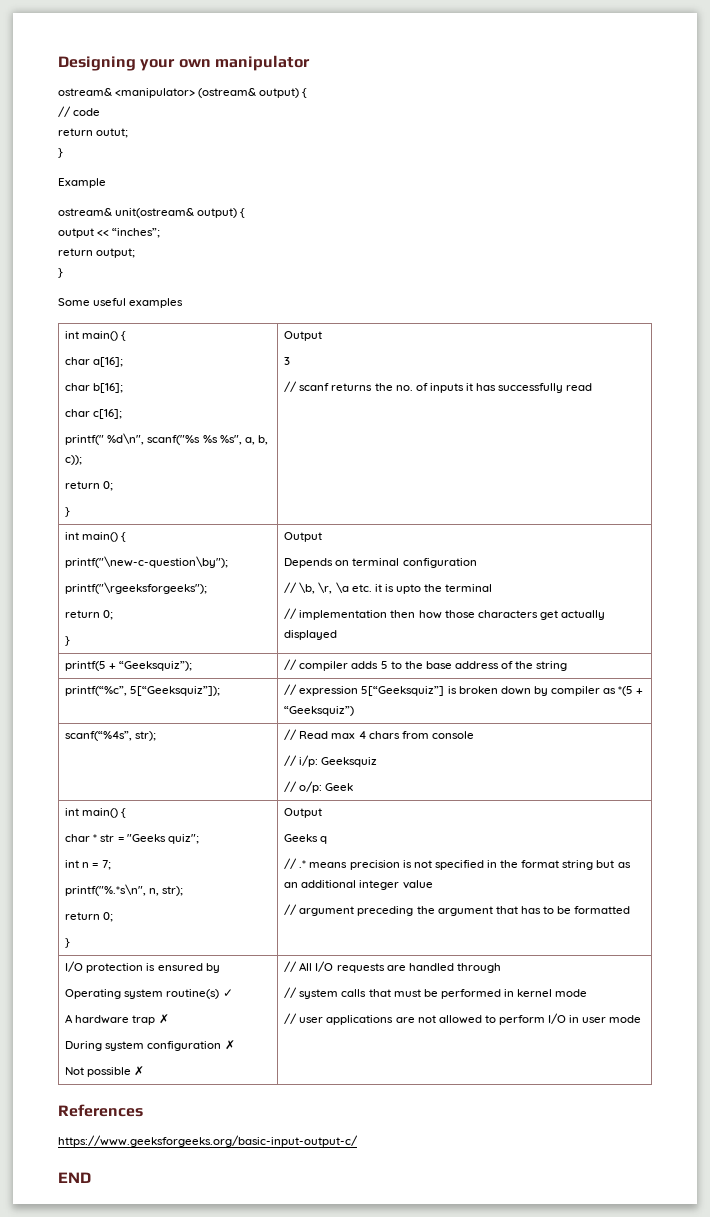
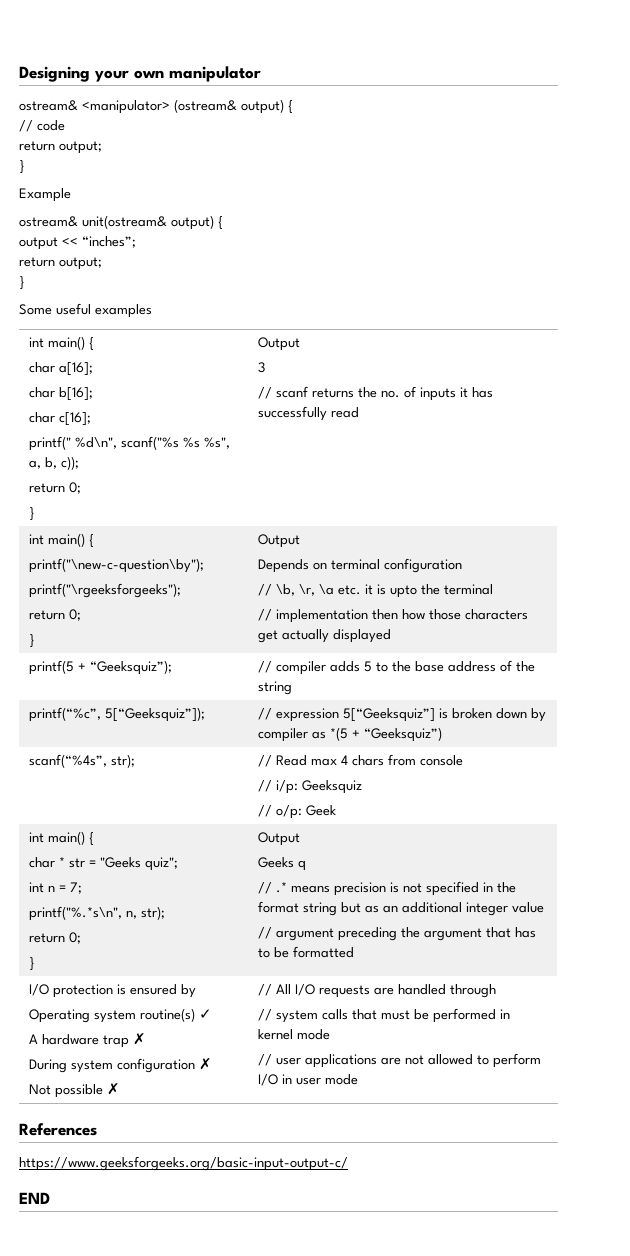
[96,128,129,138] outut; -> [59,141,102,154] output;

